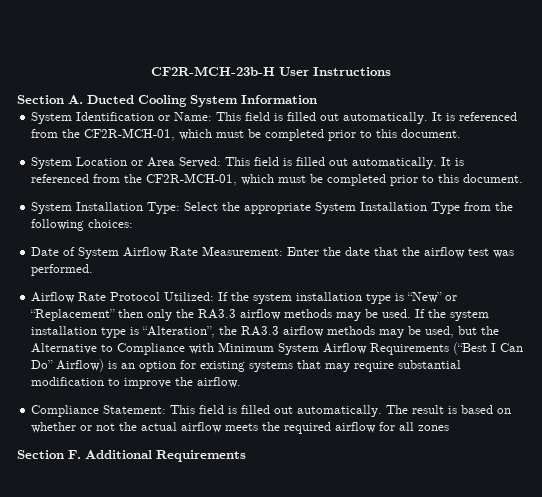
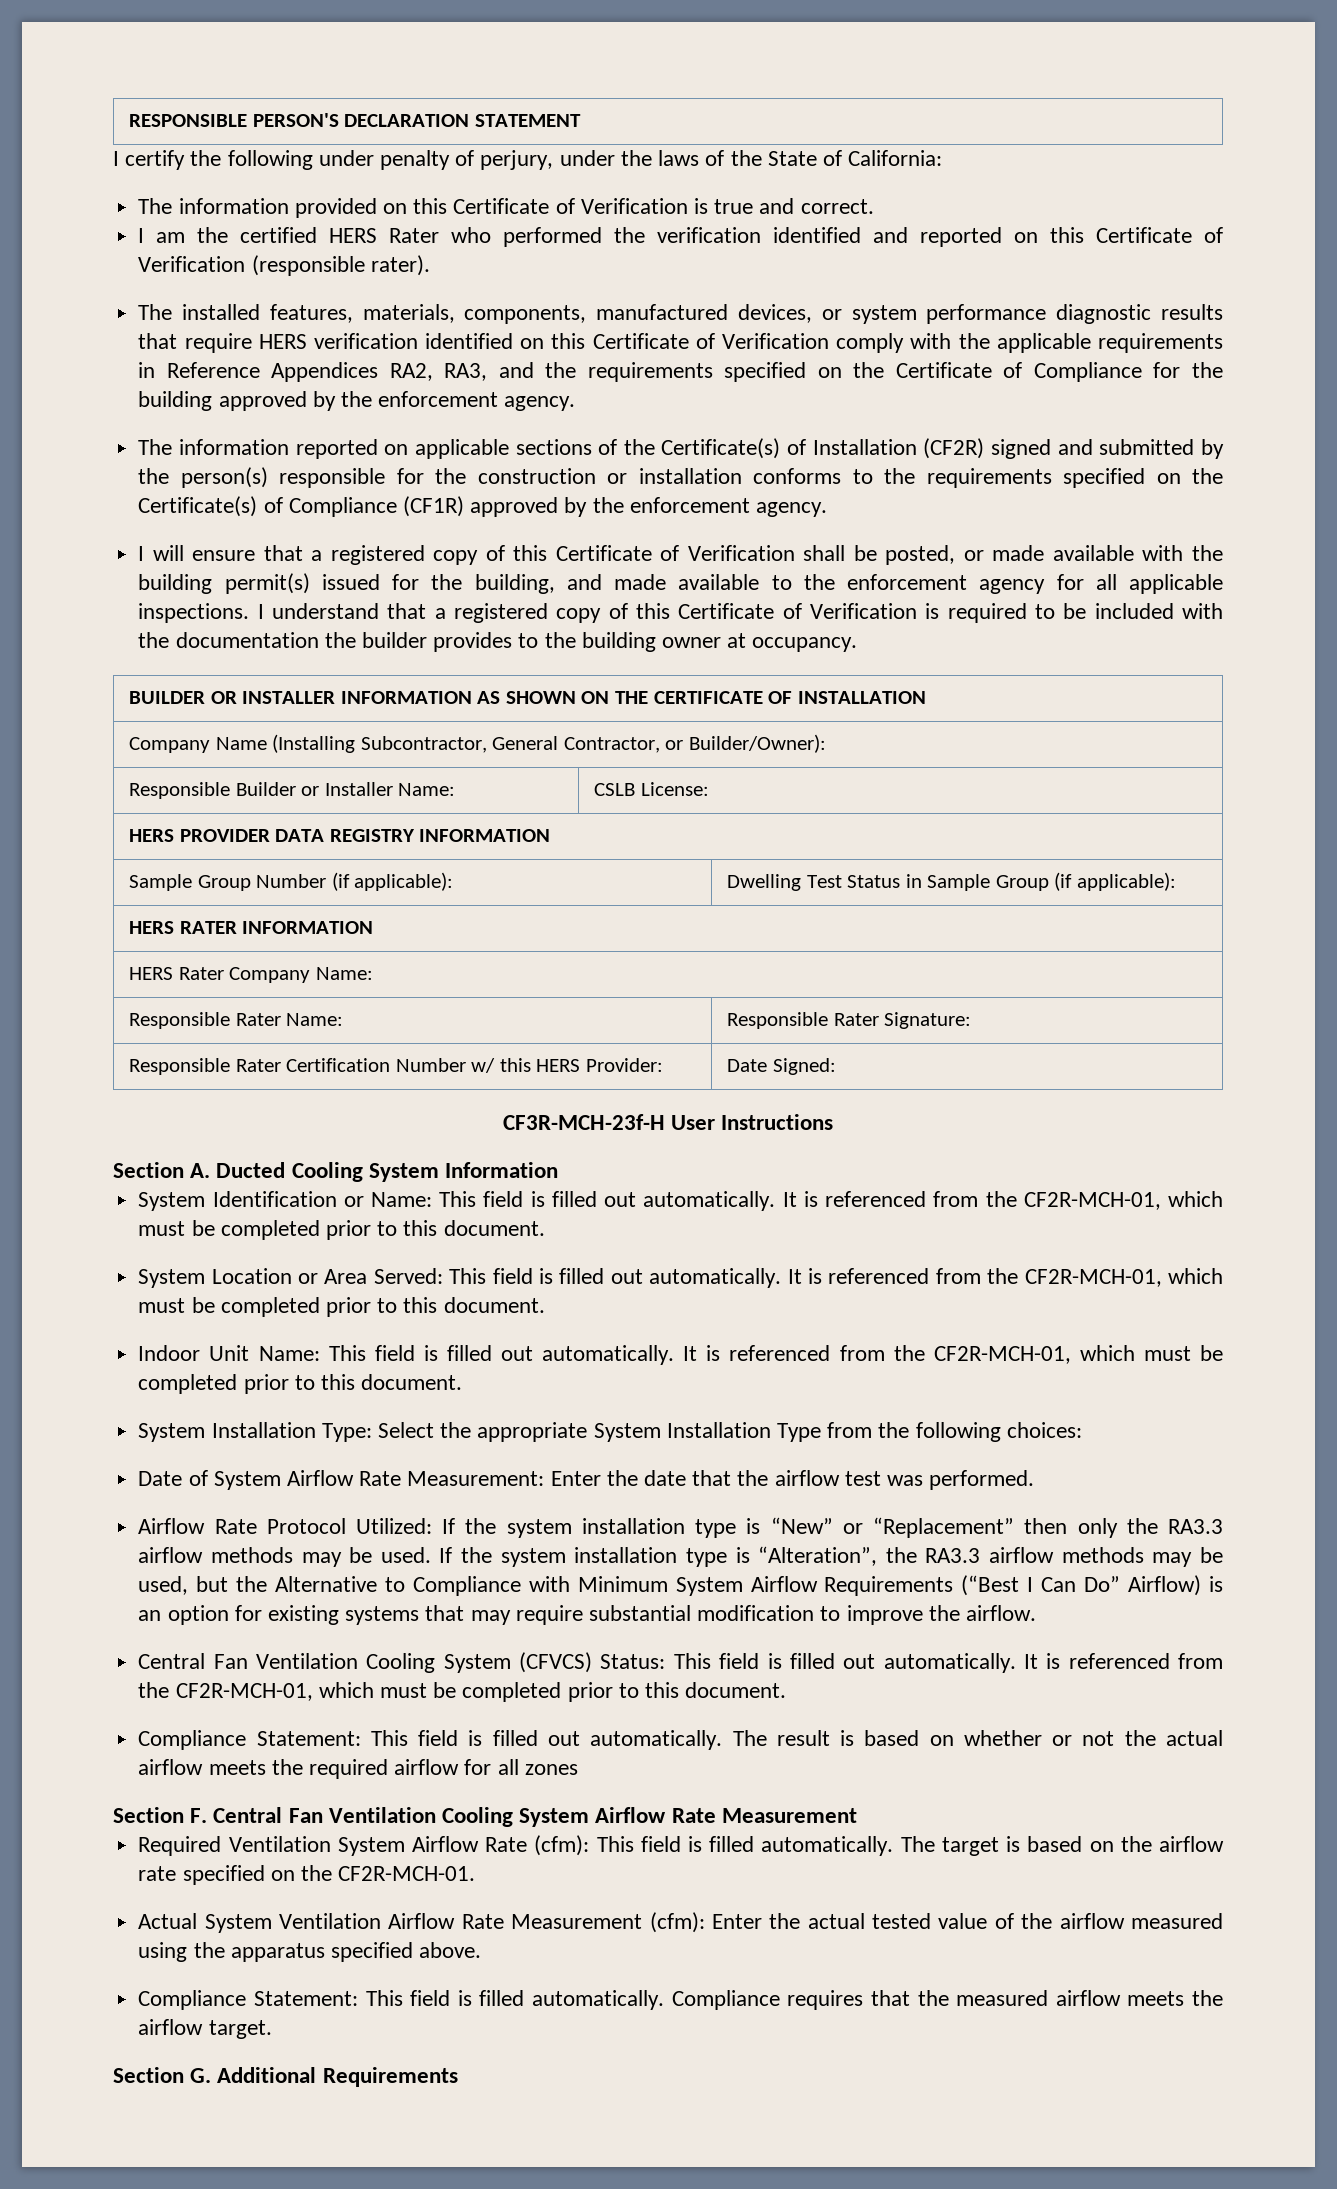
[151,66,275,76] CF2R-MCH-23b-H -> [129,113,581,127] [113,150,943,170] [138,198,874,218] [138,227,1224,247] [138,255,430,276] [138,304,1223,324] [138,333,1223,353] [138,362,1223,382] [138,391,576,411] [138,438,1224,459] [138,467,1223,488] [138,496,827,517] [138,545,1223,565] [138,573,1223,594] [138,603,1224,623] [138,632,858,652] [129,691,926,704] [129,734,826,753] [129,782,456,799] [594,782,709,796] [129,829,551,842] [129,872,454,891] [727,872,1176,891] [129,921,374,934] [129,967,373,983] [129,1012,344,1029] [727,1012,972,1029] [129,1058,663,1075] [727,1058,836,1075] [502,1114,665,1130] RESPONSIBLE PERSON'S DECLARATION STATEMENT // I certify the following under penalty of perjury, under the laws of the State of California: // The information provided on this Certificate of Verification is true and correct. // I am the certified HERS Rater who performed the verification identified and reported on this Certificate of Verification (responsible rater). // The installed features, materials, components, manufactured devices, or system performance diagnostic results that require HERS verification identified on this Certificate of Verification comply with the applicable requirements in Reference Appendices RA2, RA3, and the requirements specified on the Certificate of Compliance for the building approved by the enforcement agency. // The information reported on applicable sections of the Certificate(s) of Installation (CF2R) signed and submitted by the person(s) responsible for the construction or installation conforms to the requirements specified on the Certificate(s) of Compliance (CF1R) approved by the enforcement agency. // I will ensure that a registered copy of this Certificate of Verification shall be posted, or made available with the building permit(s) issued for the building, and made available to the enforcement agency for all applicable inspections. I understand that a registered copy of this Certificate of Verification is required to be included with the documentation the builder provides to the building owner at occupancy. // BUILDER OR INSTALLER INFORMATION AS SHOWN ON THE CERTIFICATE OF INSTALLATION // Company Name (Installing Subcontractor, General Contractor, or Builder/Owner): // Responsible Builder or Installer Name: | CSLB License: // HERS PROVIDER DATA REGISTRY INFORMATION // Sample Group Number (if applicable): | Dwelling Test Status in Sample Group (if applicable): // HERS RATER INFORMATION // HERS Rater Company Name: // Responsible Rater Name: | Responsible Rater Signature: // Responsible Rater Certification Number w/ this HERS Provider: | Date Signed: // CF3R-MCH-23f-H
(524, 178) none -> [138,1345,1224,1365] [138,1374,463,1394] // Indoor Unit Name: This field is filled out automatically. It is referenced from the CF2R-MCH-01, which must be completed prior to this document.
(242, 382) none -> [138,1652,1224,1673] [138,1682,787,1702] // Central Fan Ventilation Cooling System (CFVCS) Status: This field is filled out automatically. It is referenced from the CF2R-MCH-01, which must be completed prior to this document.
(81, 454) none -> [213,1807,857,1827] [138,1835,1225,1856] [138,1865,476,1885] [138,1912,1223,1933] [138,1942,482,1962] [138,1990,1224,2010] [138,2019,272,2039] [113,2067,212,2083] Central Fan Ventilation Cooling System Airflow Rate Measurement // Required Ventilation System Airflow Rate (cfm): This field is filled automatically. The target is based on the airflow rate specified on the CF2R-MCH-01. // Actual System Ventilation Airflow Rate Measurement (cfm): Enter the actual tested value of the airflow measured using the apparatus specified above. // Compliance Statement: This field is filled automatically. Compliance requires that the measured airflow meets the airflow target. // Section G.

